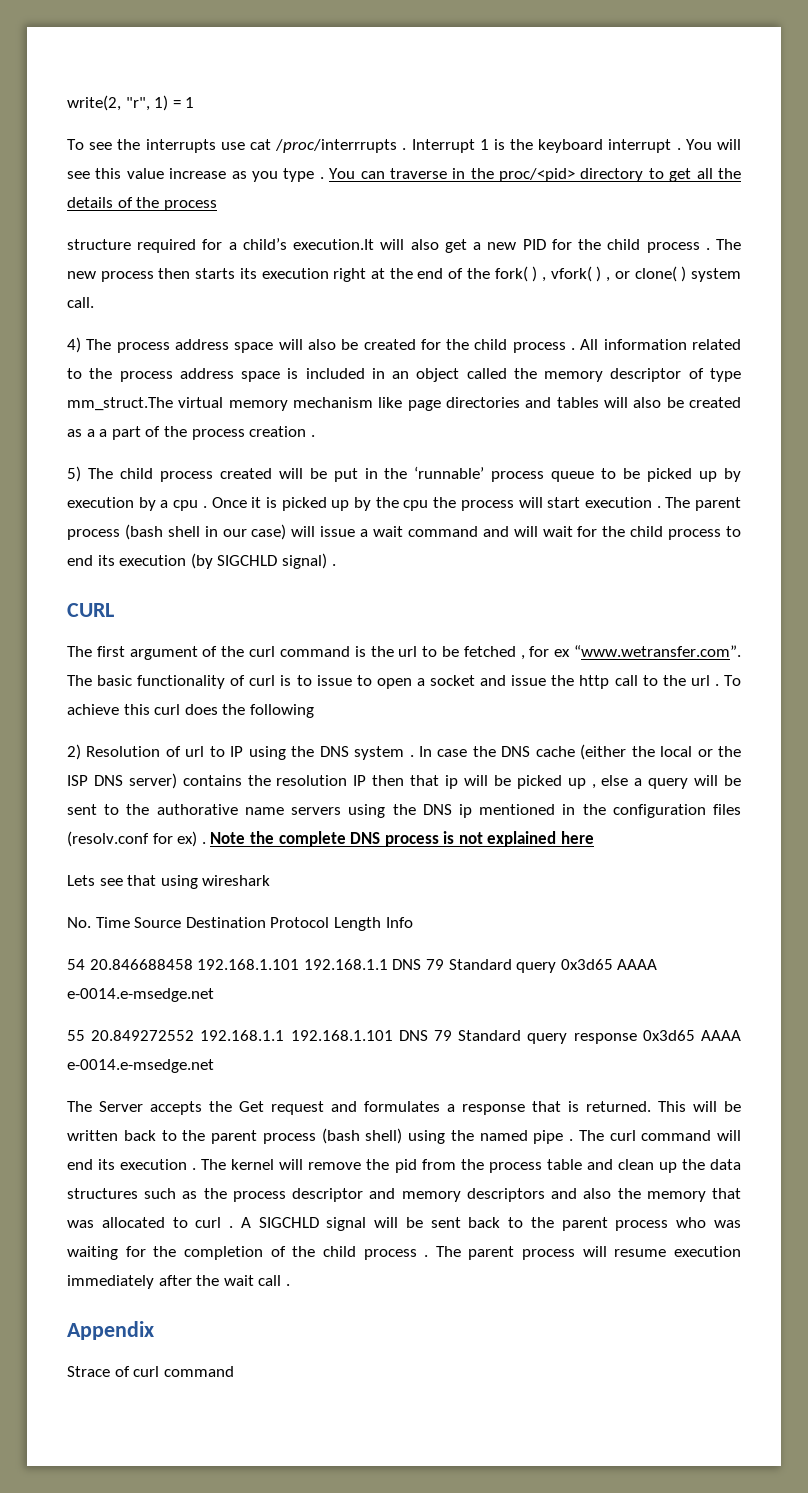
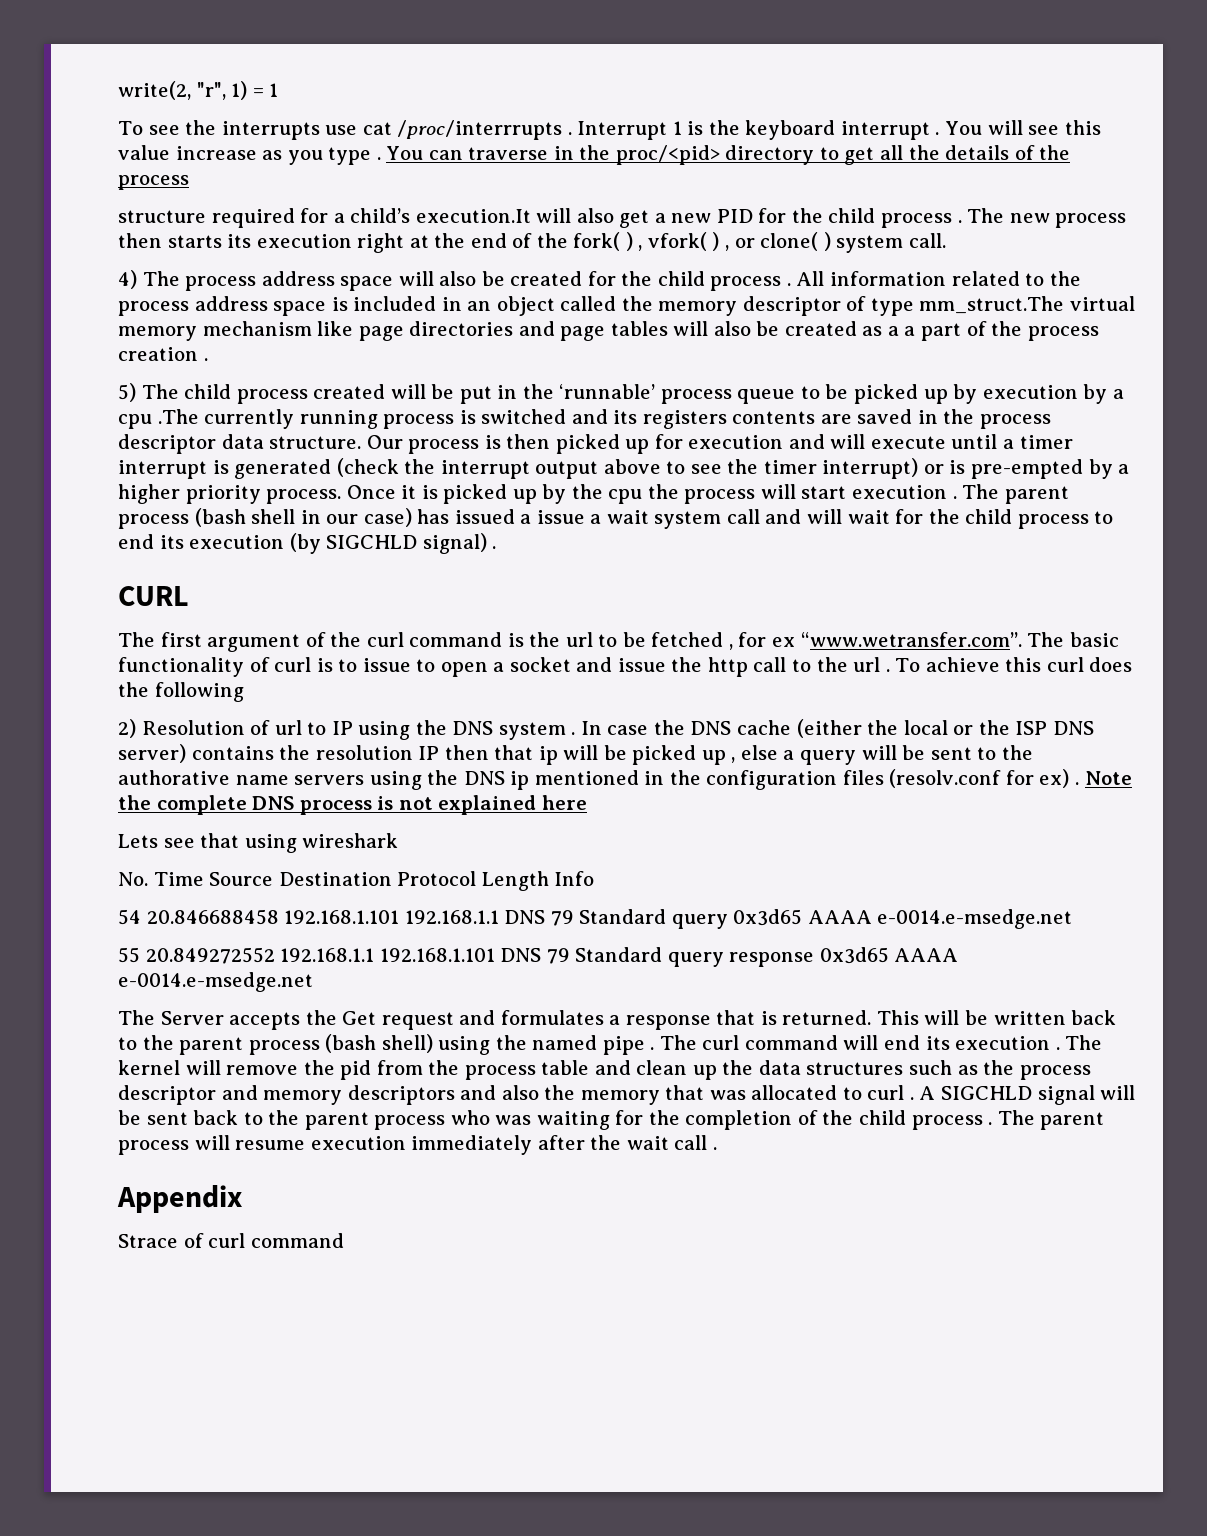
(552, 402) none -> [560,326,606,341] page
[202,506,207,508] . -> [157,409,1052,429] [118,434,1073,454] [118,458,1130,479] [118,484,342,504] .The currently running process is switched and its registers contents are saved in the process descriptor data structure. Our process is then picked up for execution and will execute until a timer interrupt is generated (check the interrupt output above to see the timer interrupt) or is pre-empted by a higher priority process.
[291,526,316,537] will -> [417,509,532,524] has issued a
[407,526,478,537] command -> [654,509,760,529] system call

